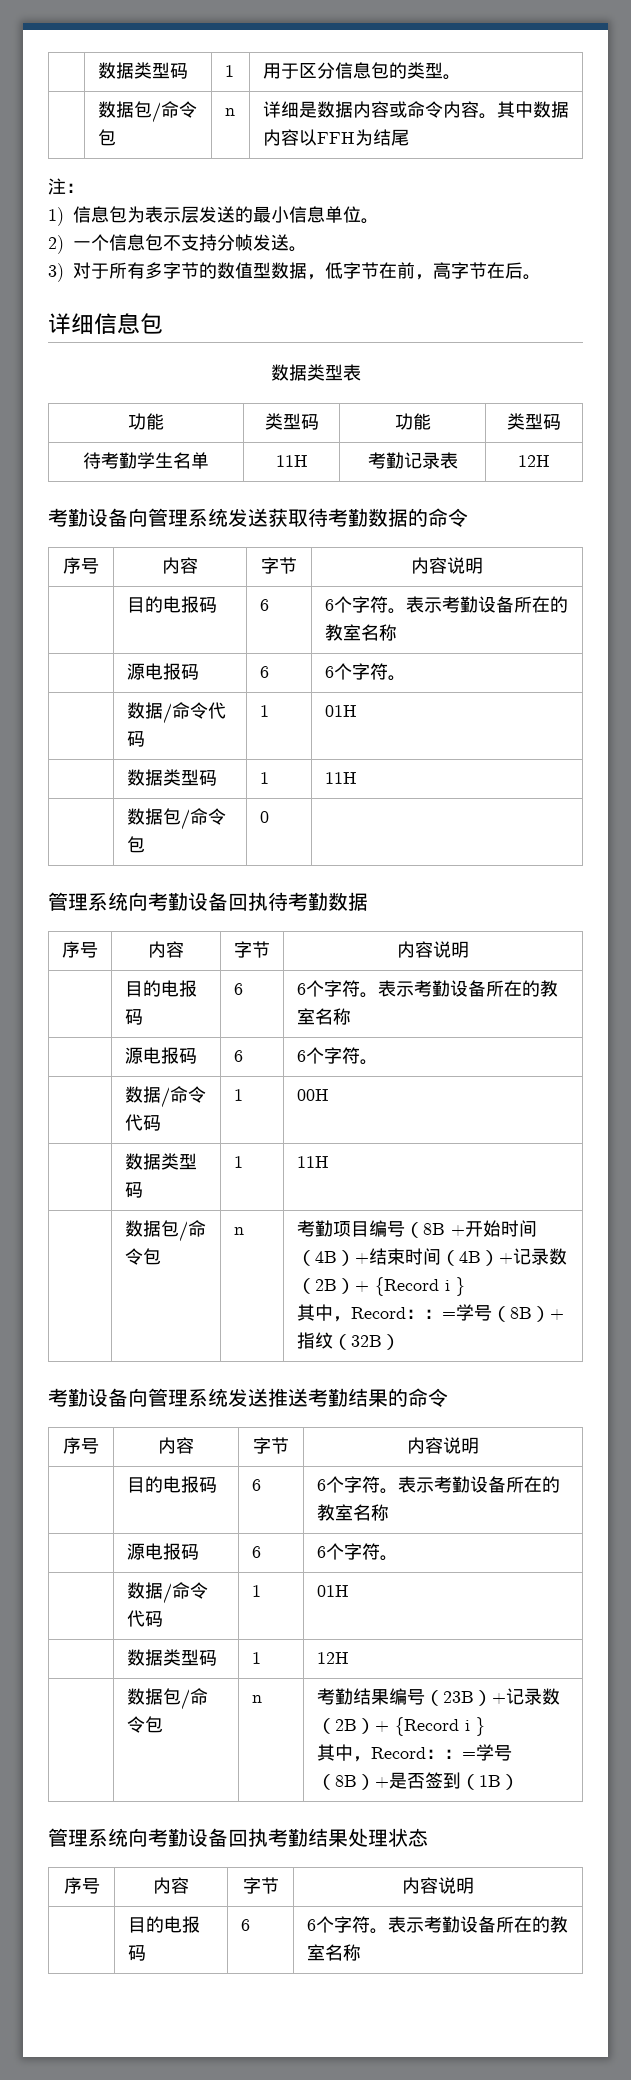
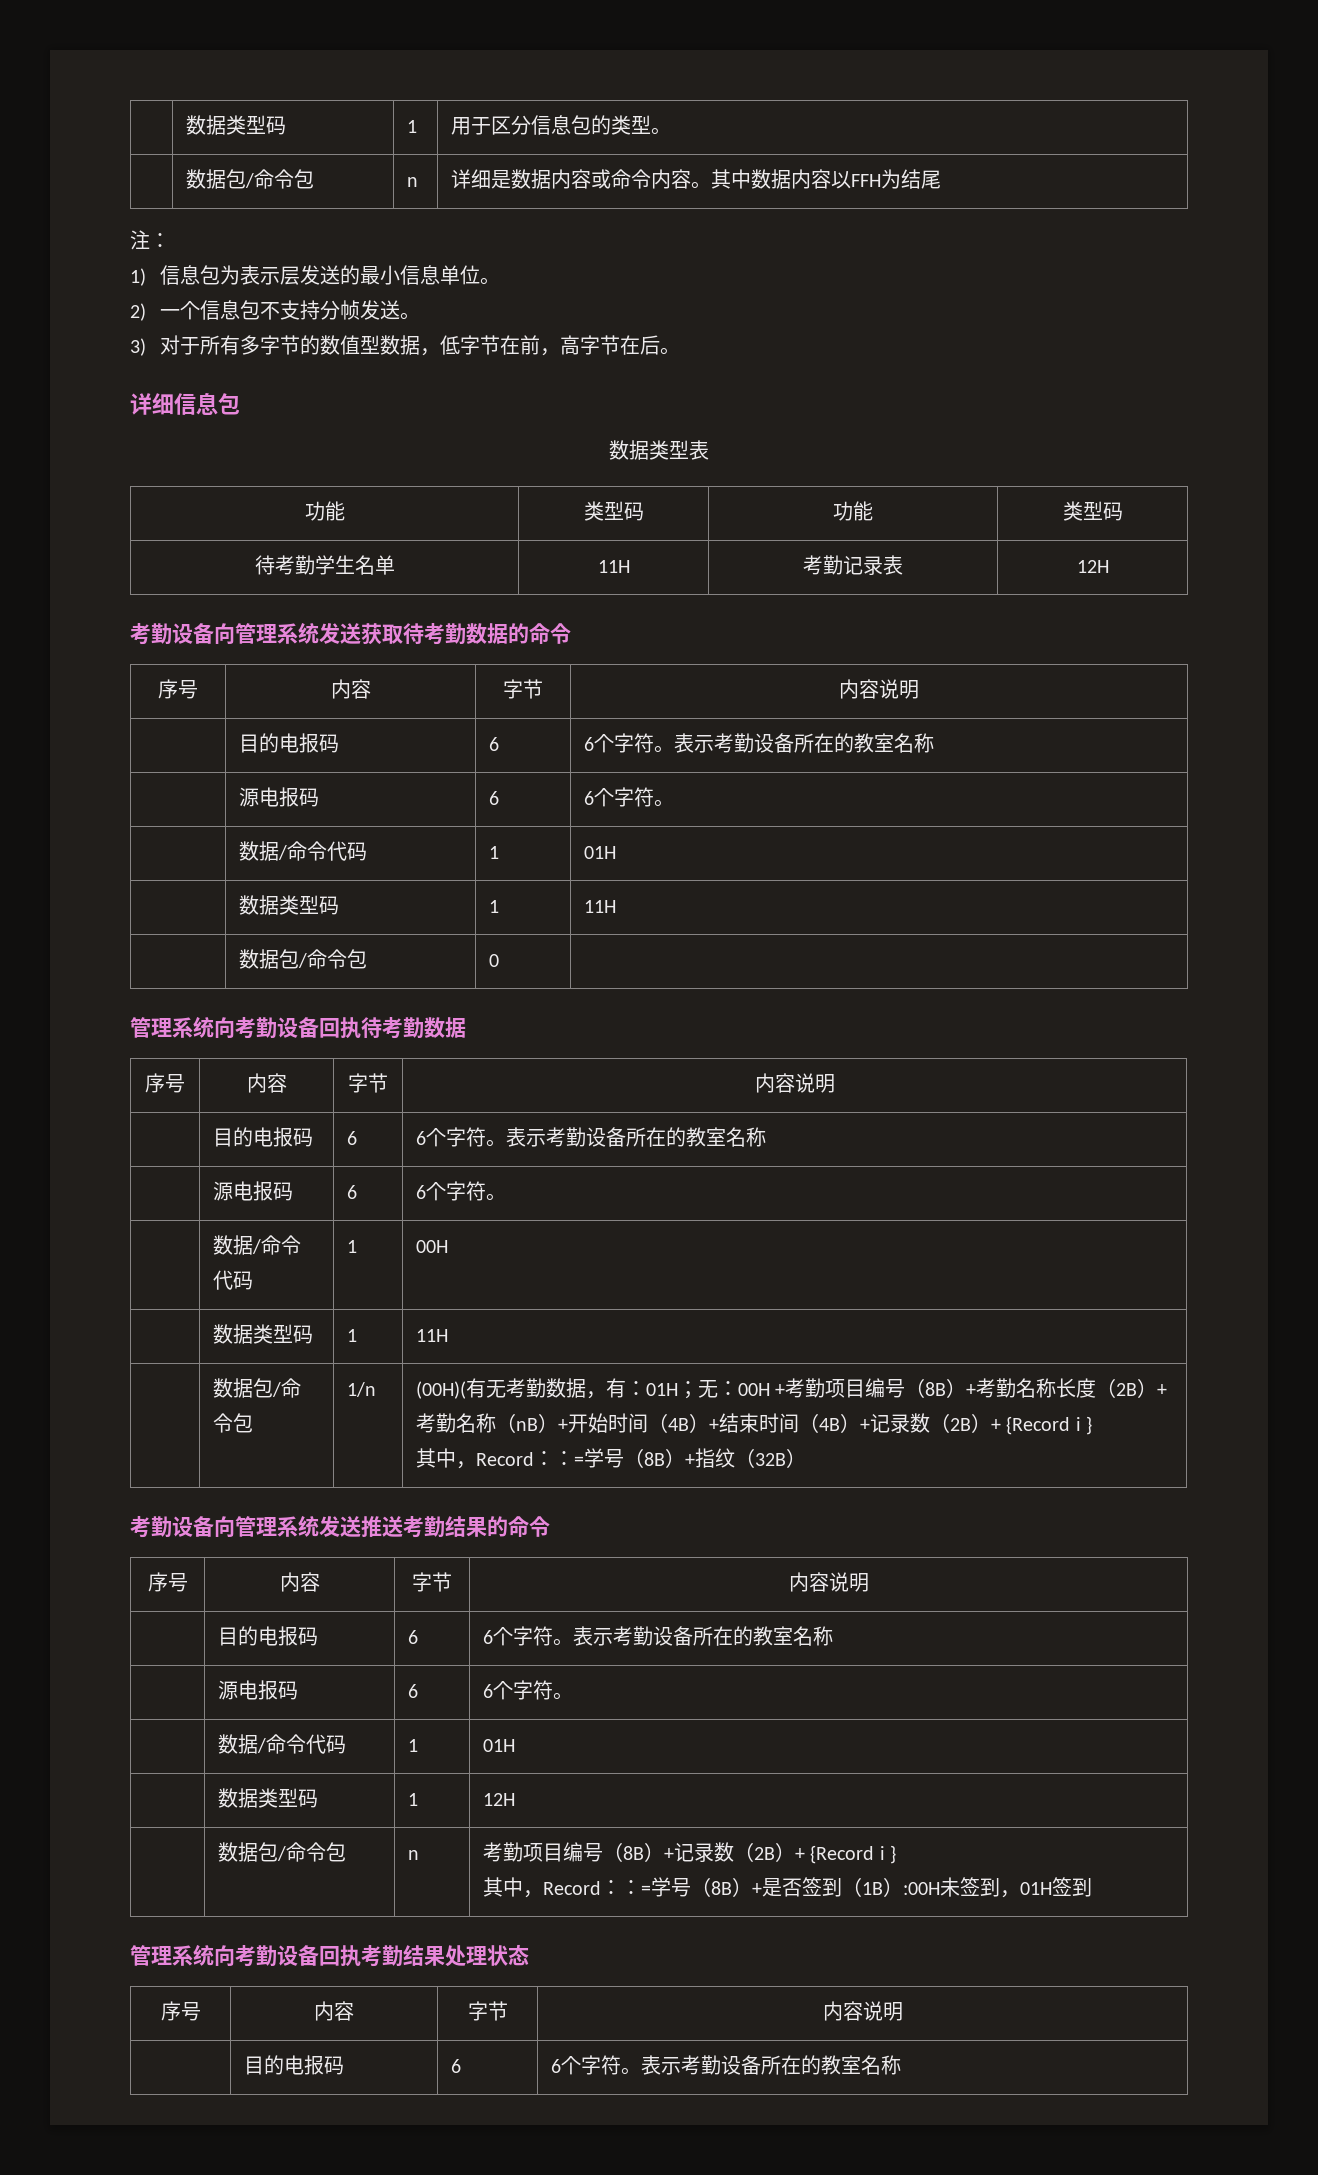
[233,1227,244,1235] [296,1220,445,1238] n | 考勤项目编号（8B -> [346,1382,376,1397] [415,1378,1168,1399] [415,1413,558,1433] 1/n | (00H)(有无考勤数据，有：01H；无：00H +考勤项目编号（8B）+考勤名称长度（2B）+考勤名称（nB）
[352,1688,474,1706] 结果编号（23B -> [522,1842,644,1862] 项目编号（8B
(519, 1782) none -> [902,1877,1092,1898] :00H未签到，01H签到

